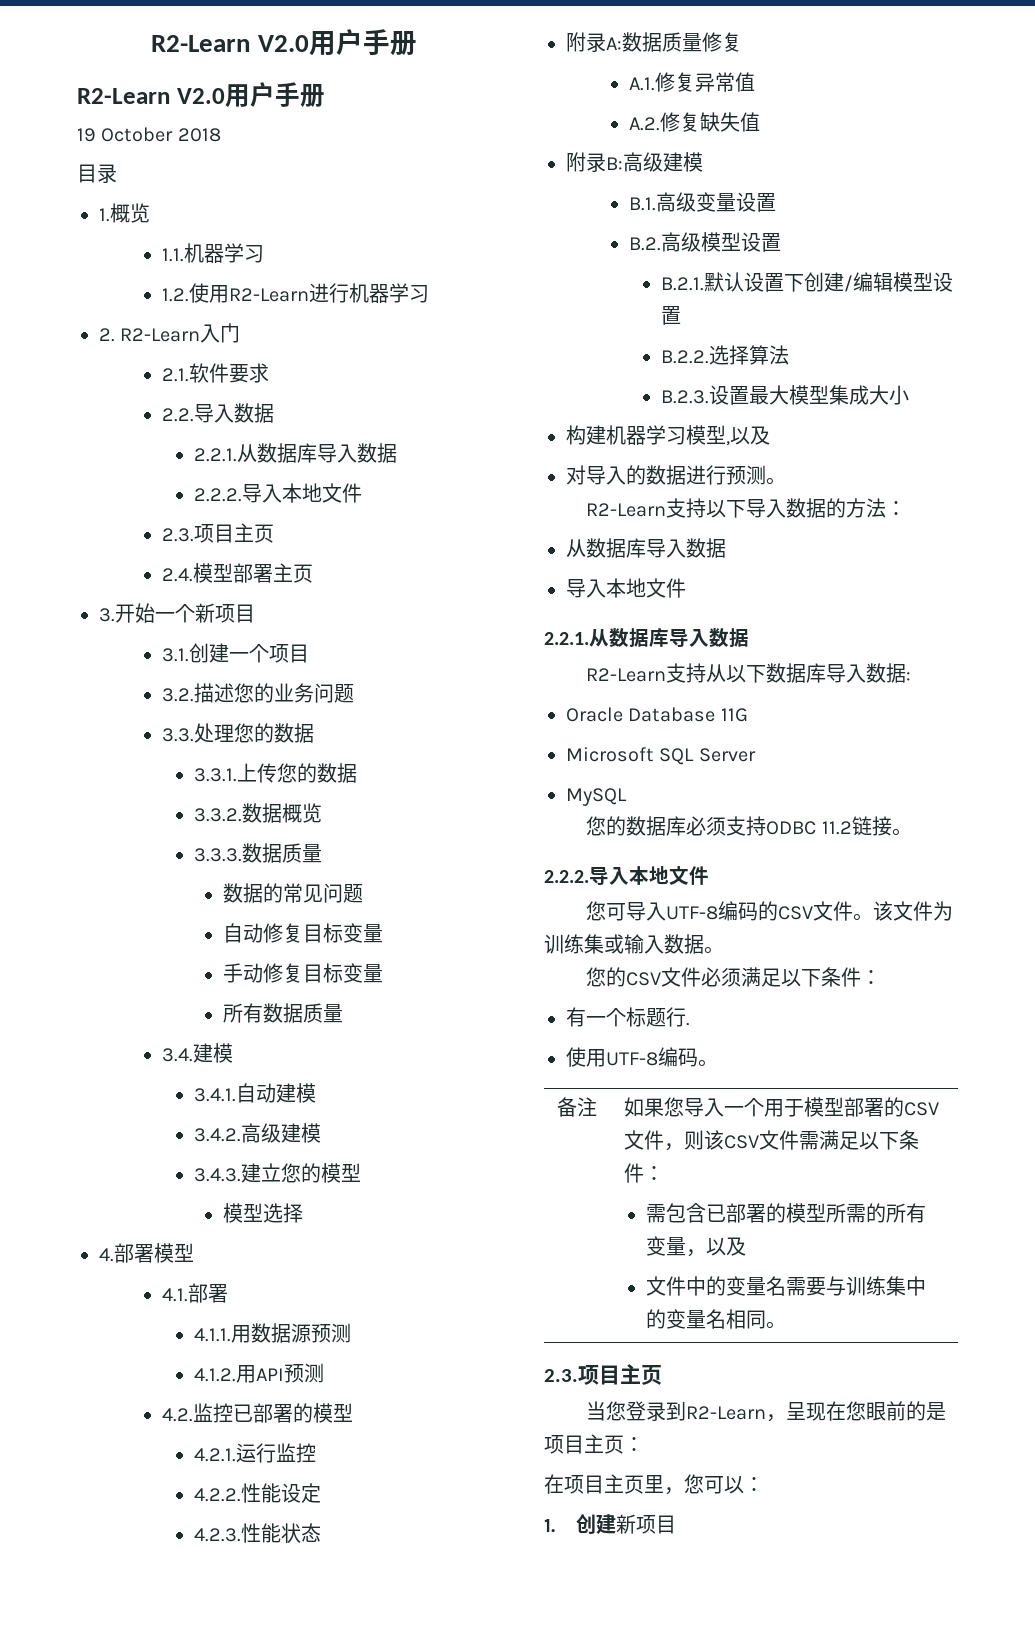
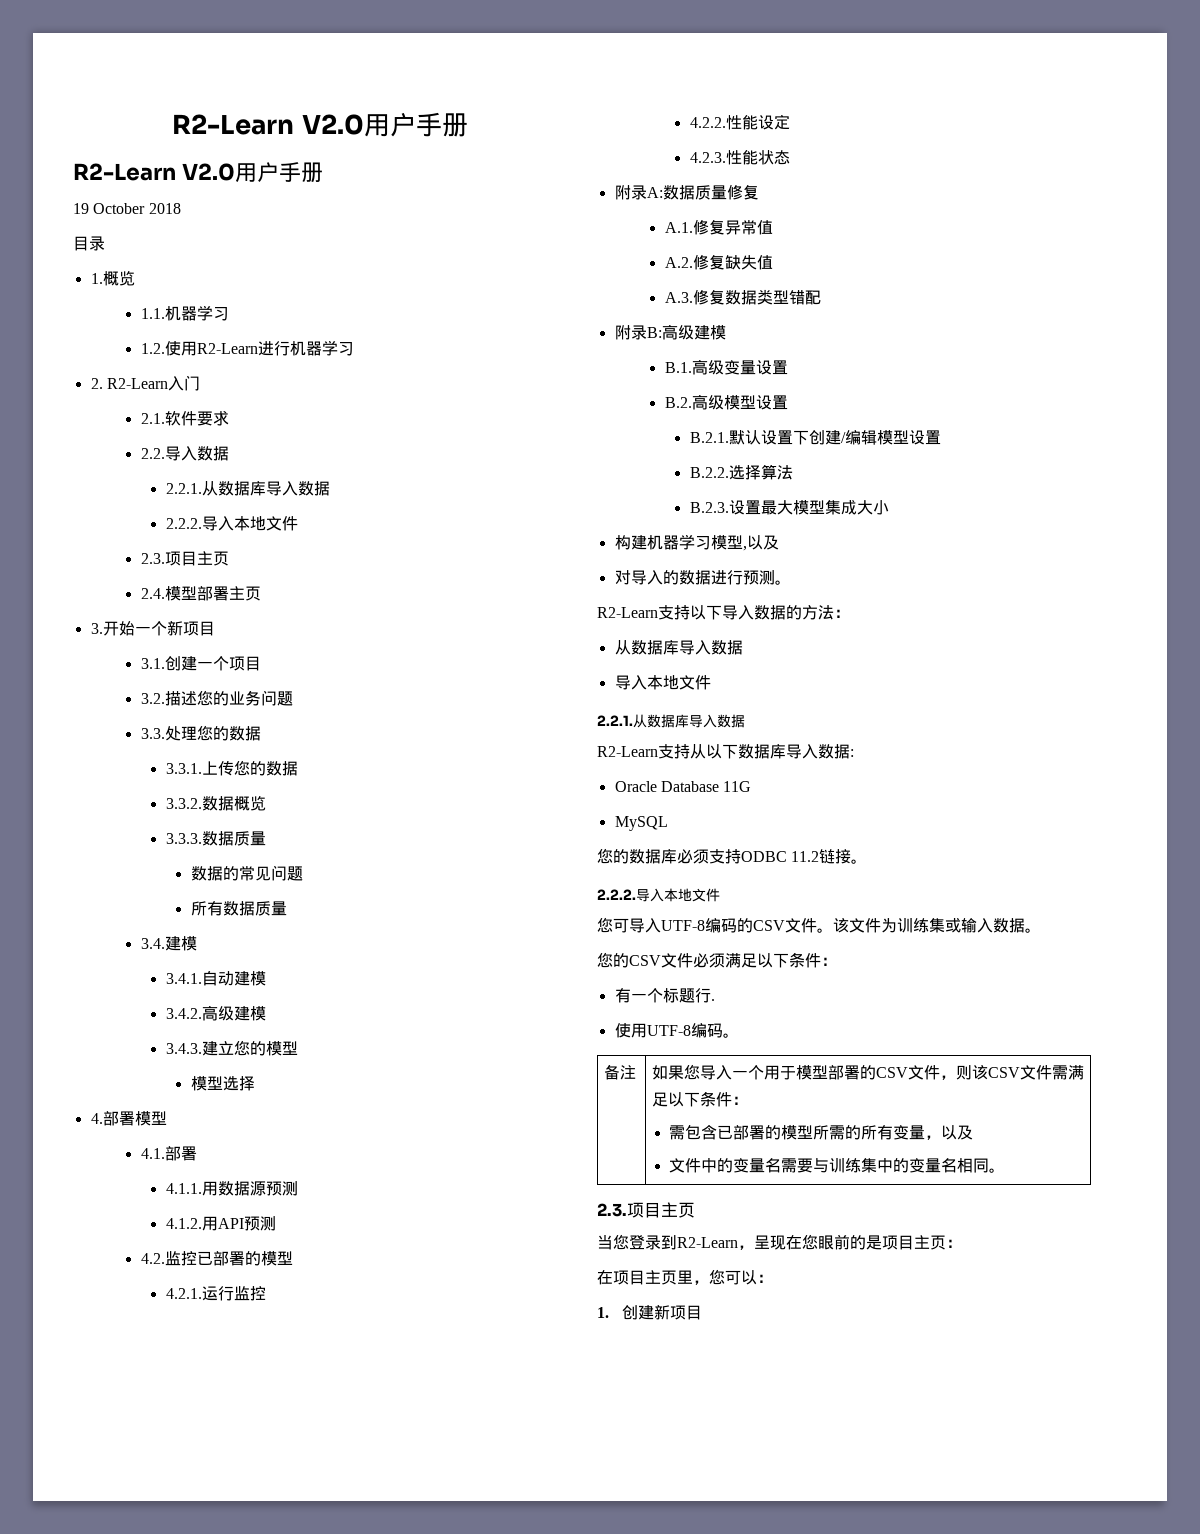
[223,923,384,943] [223,963,384,983] // 自动修复目标变量 // 手动修复目标变量 -> (303, 873) none
(761, 122) none -> [664,289,821,305] // A.3.修复数据类型错配
[566,747,756,765] // Microsoft SQL Server -> (752, 786) none

